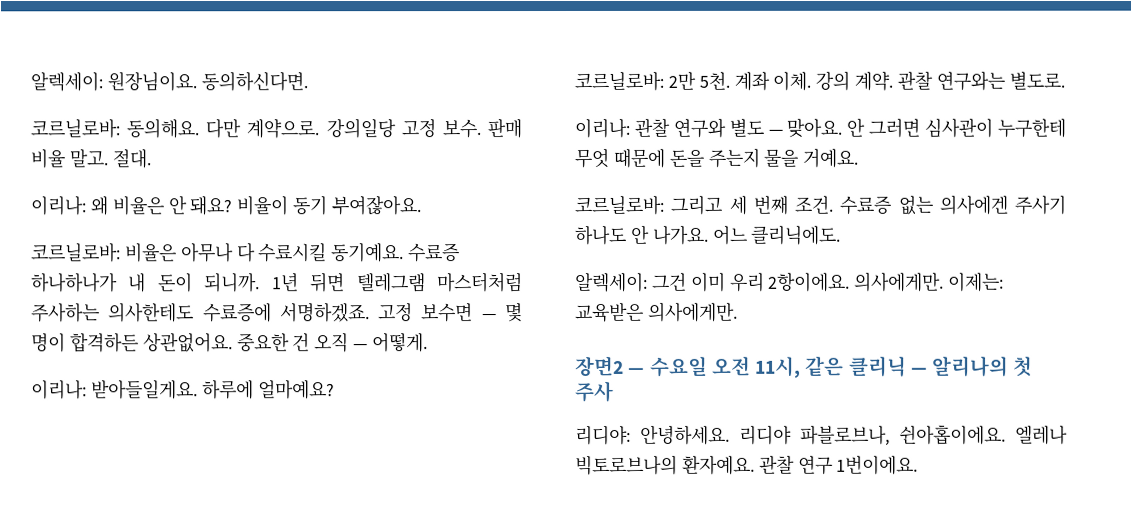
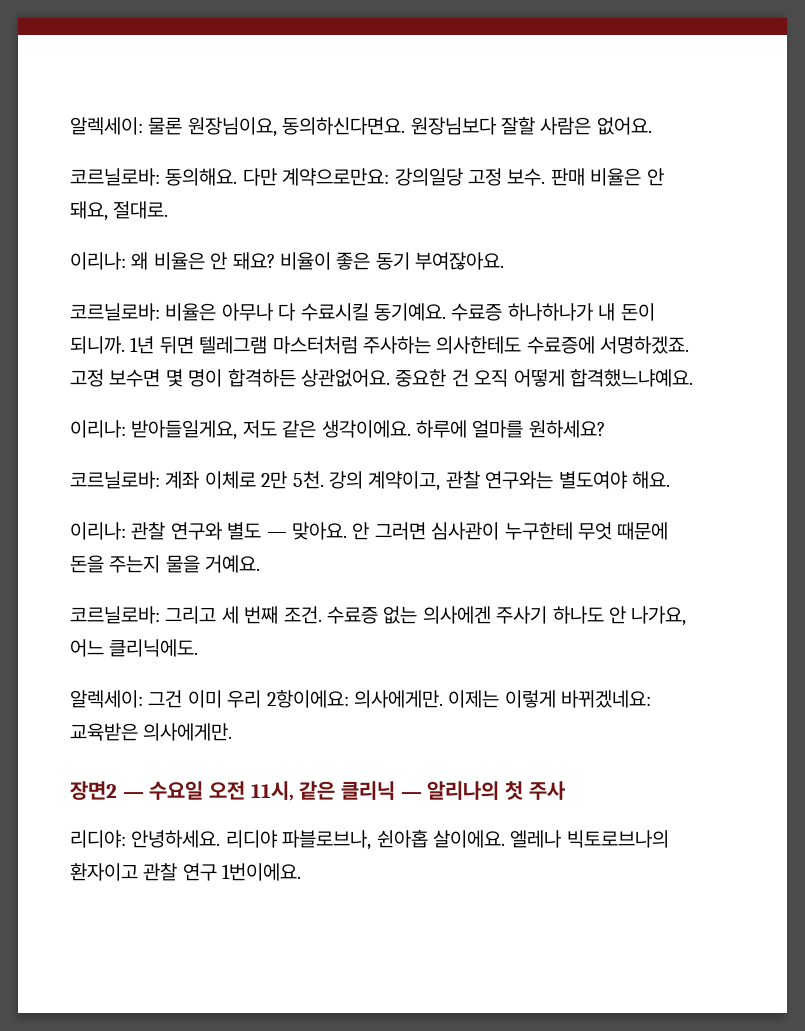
[30,71,308,92] 알렉세이: 원장님이요. 동의하신다면. -> [70,117,652,137] 알렉세이: 물론 원장님이요, 동의하신다면요. 원장님보다 잘할 사람은 없어요.
[246,118,320,139] 계약으로. -> [282,168,390,186] 계약으로만요:
[30,149,151,169] 비율 말고. 절대. -> [590,168,664,186] [70,201,169,221] 비율은 안 돼요, 절대로.
(289, 206) none -> [336,252,371,270] 좋은
[481,313,497,320] — -> (161, 378) none
[353,333,429,353] [31,380,335,400] [574,70,1065,91] — 어떻게. // 이리나: 받아들일게요. 하루에 얼마예요? // 코르닐로바: 2만 5천. 계좌 이체. 강의 계약. 관찰 연구와는 별도로. -> [513,369,693,387] [70,420,605,440] [70,471,670,491] 어떻게 합격했느냐예요. // 이리나: 받아들일게요, 저도 같은 생각이에요. 하루에 얼마를 원하세요? // 코르닐로바: 계좌 이체로 2만 5천. 강의 계약이고, 관찰 연구와는 별도여야 해요.
[651,225,708,245] 나가요. -> [631,606,687,626] 나가요,
[768,271,1005,292] 2항이에요. 의사에게만. 이제는: -> [266,690,652,708] 2항이에요: 의사에게만. 이제는 이렇게 바뀌겠네요:
[899,424,1006,445] 쉰아홉이에요. -> [376,829,505,848] 쉰아홉 살이에요.
[681,454,755,475] 환자예요. -> [70,863,138,881] 환자이고

